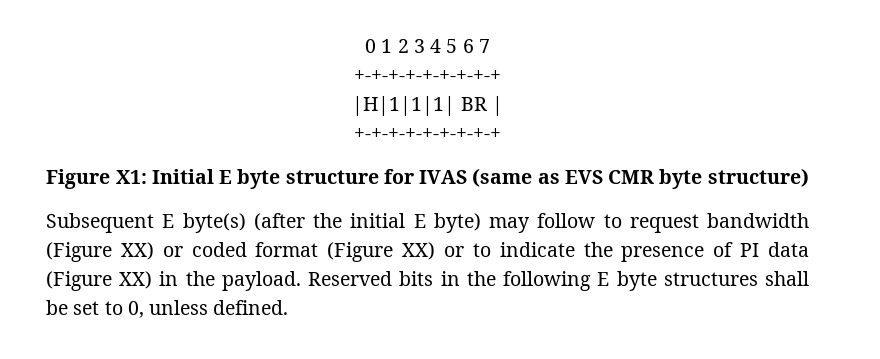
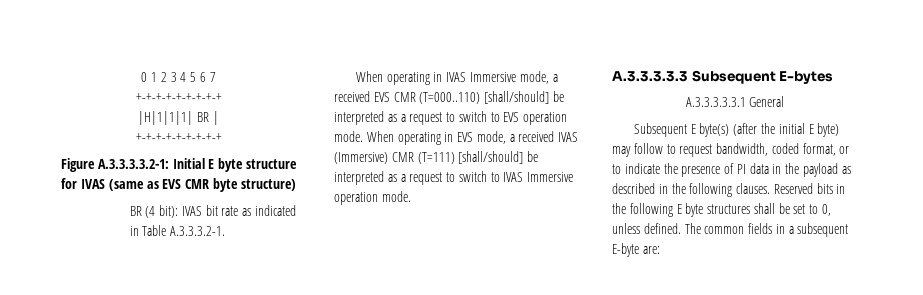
[115,170,147,184] X1: -> [97,159,169,169] A.3.3.3.3.2-1:
(809, 177) none -> [129,205,296,218] [129,225,226,236] [355,71,558,85] [334,91,564,104] [334,111,568,125] [334,131,579,145] [334,151,539,164] [334,171,574,185] [334,191,411,205] [612,70,834,84] [685,96,785,107] // BR (4 bit): IVAS bit rate as indicated in Table A.3.3.3.2-1. // When operating in IVAS Immersive mode, a received EVS CMR (T=000..110) [shall/should] be interpreted as a request to switch to EVS operation mode. When operating in EVS mode, a received IVAS (Immersive) CMR (T=111) [shall/should] be interpreted as a request to switch to IVAS Immersive operation mode. // A.3.3.3.3.3 Subsequent E-bytes // A.3.3.3.3.3.1 General
[707,213,809,228] [46,242,436,262] bandwidth (Figure XX) or coded format (Figure XX) -> [716,143,836,156] bandwidth, coded format,
[46,271,301,291] (Figure XX) in the payload. -> [772,163,851,177] [612,183,771,197] in the payload as described in the following clauses.
(289, 307) none -> [684,223,849,237] [612,243,660,257] The common fields in a subsequent E-byte are:

